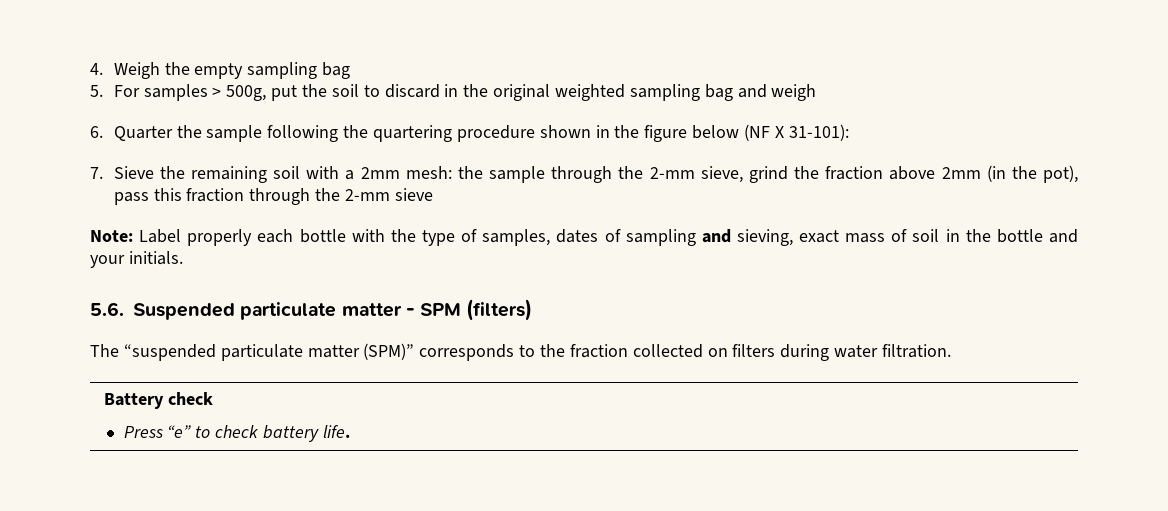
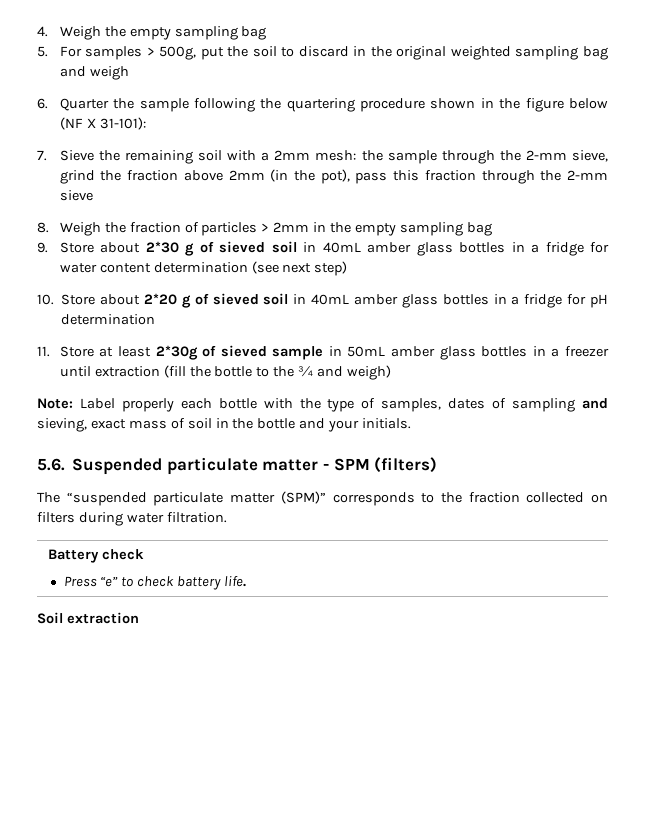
(433, 194) none -> [37,222,492,236] [37,241,609,256] [59,261,348,276] [37,293,608,308] [61,314,156,325] [37,345,609,360] [59,365,392,380] // 8. Weigh the fraction of particles > 2mm in the empty sampling bag // 9. Store about 2*30 g of sieved soil in 40mL amber glass bottles in a fridge for water content determination (see next step) // 10. Store about 2*20 g of sieved soil in 40mL amber glass bottles in a fridge for pH determination // 11. Store at least 2*30g of sieved sample in 50mL amber glass bottles in a freezer until extraction (fill the bottle to the ¾ and weigh)
(350, 431) none -> [37,612,139,624] // Soil extraction

